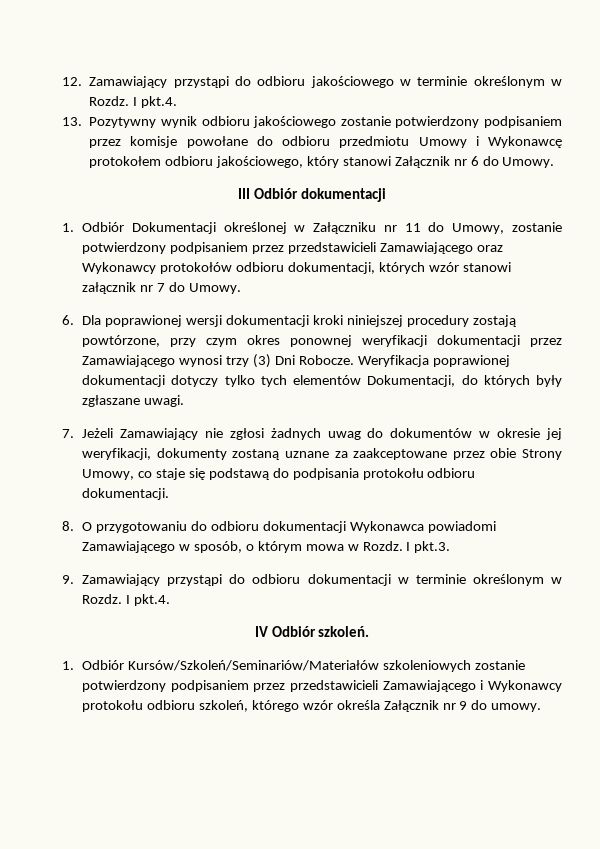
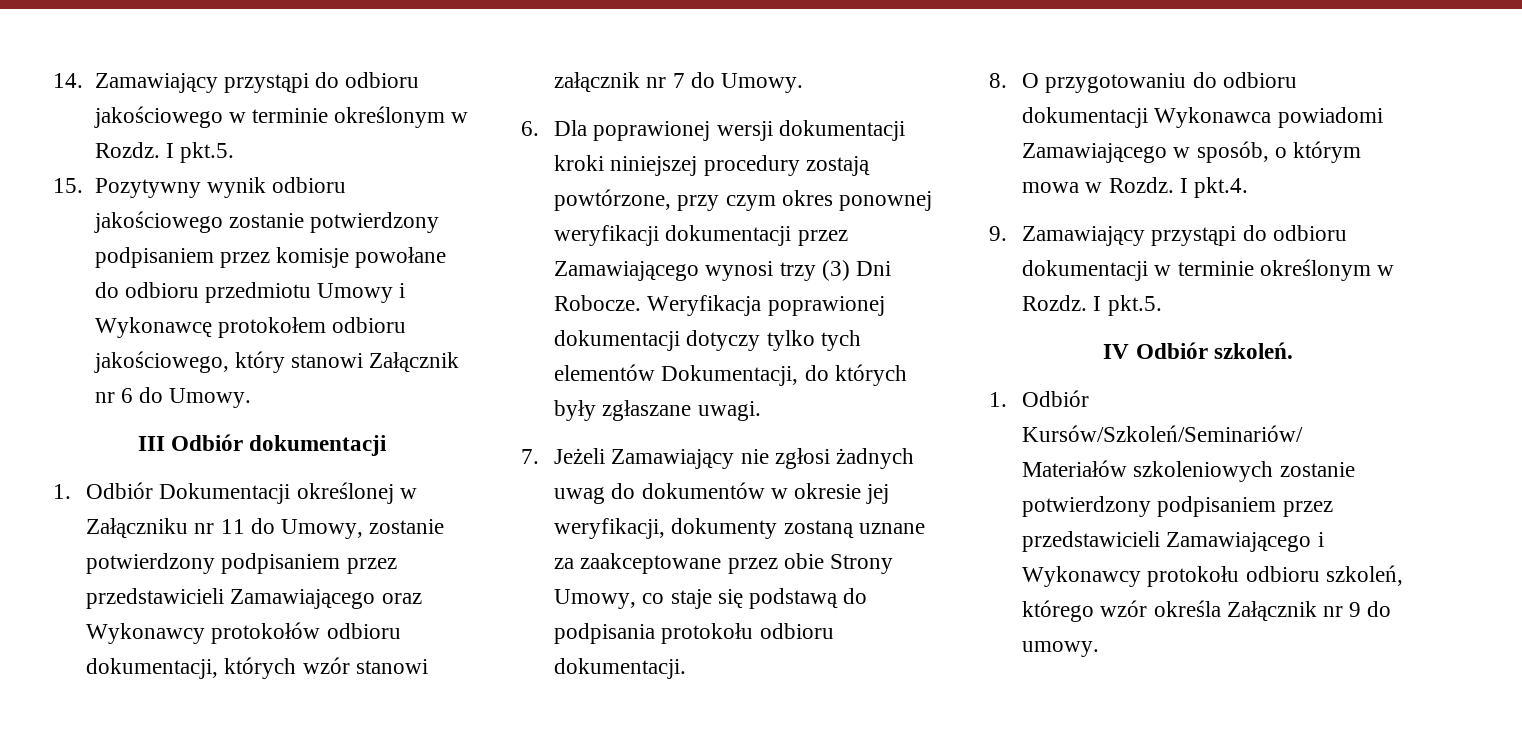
[62,77,82,86] 12. -> [53,73,83,88] 14.
[141,96,178,108] [62,117,82,126] pkt.4. // 13. -> [179,142,234,163] [53,178,83,193] pkt.5. // 15.
[414,541,451,553] pkt.3. -> [1193,177,1248,198] pkt.4.
[133,594,170,606] pkt.4. -> [1107,295,1162,316] pkt.5.

